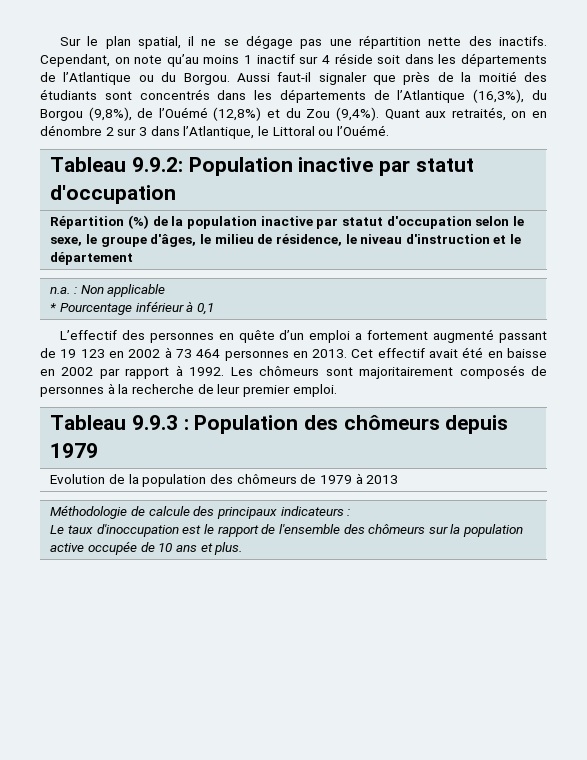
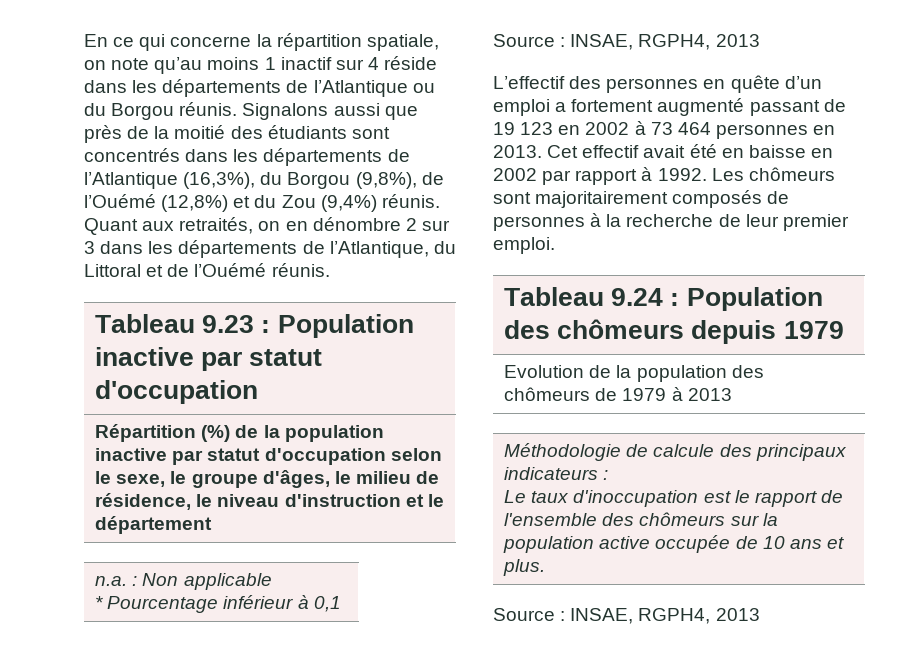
[59,35,547,49] [40,54,110,67] Sur le plan spatial, il ne se dégage pas une répartition nette des inactifs. Cependant, -> [84,33,439,51] En ce qui concerne la répartition spatiale,
[377,55,401,64] soit -> (438, 63) none
[183,72,367,85] Borgou. Aussi faut-il signaler -> [111,102,380,120] Borgou réunis. Signalons aussi
[335,107,379,121] (9,4%). -> [320,194,440,212] (9,4%) réunis.
[183,125,389,139] [50,157,184,172] l’Atlantique, le Littoral ou l’Ouémé. // Tableau 9.9.2: -> [148,240,456,258] [84,263,330,277] [95,314,271,333] les départements de l’Atlantique, du Littoral et de l’Ouémé réunis. // Tableau 9.23 :
(214, 309) none -> [493,34,760,50] // Source : INSAE, RGPH4, 2013
[132,415,179,430] 9.9.3 -> [611,288,664,306] 9.24
(243, 548) none -> [493,608,760,624] // Source : INSAE, RGPH4, 2013

